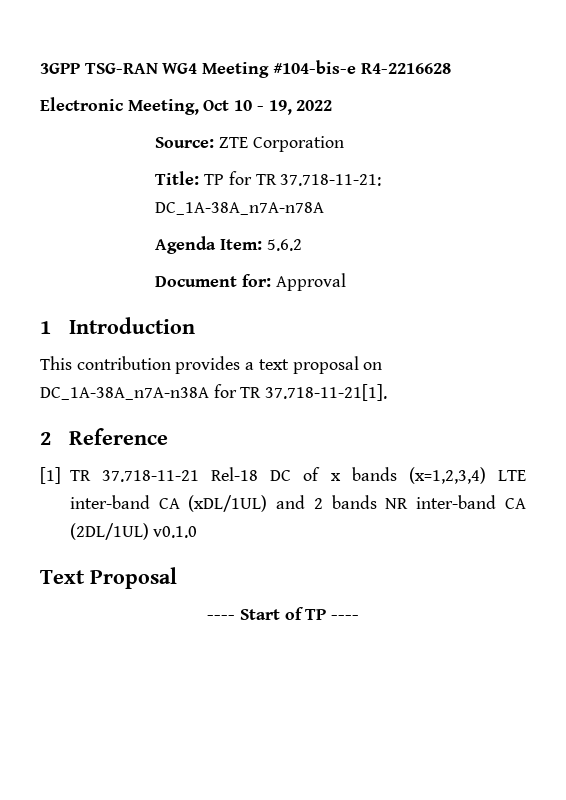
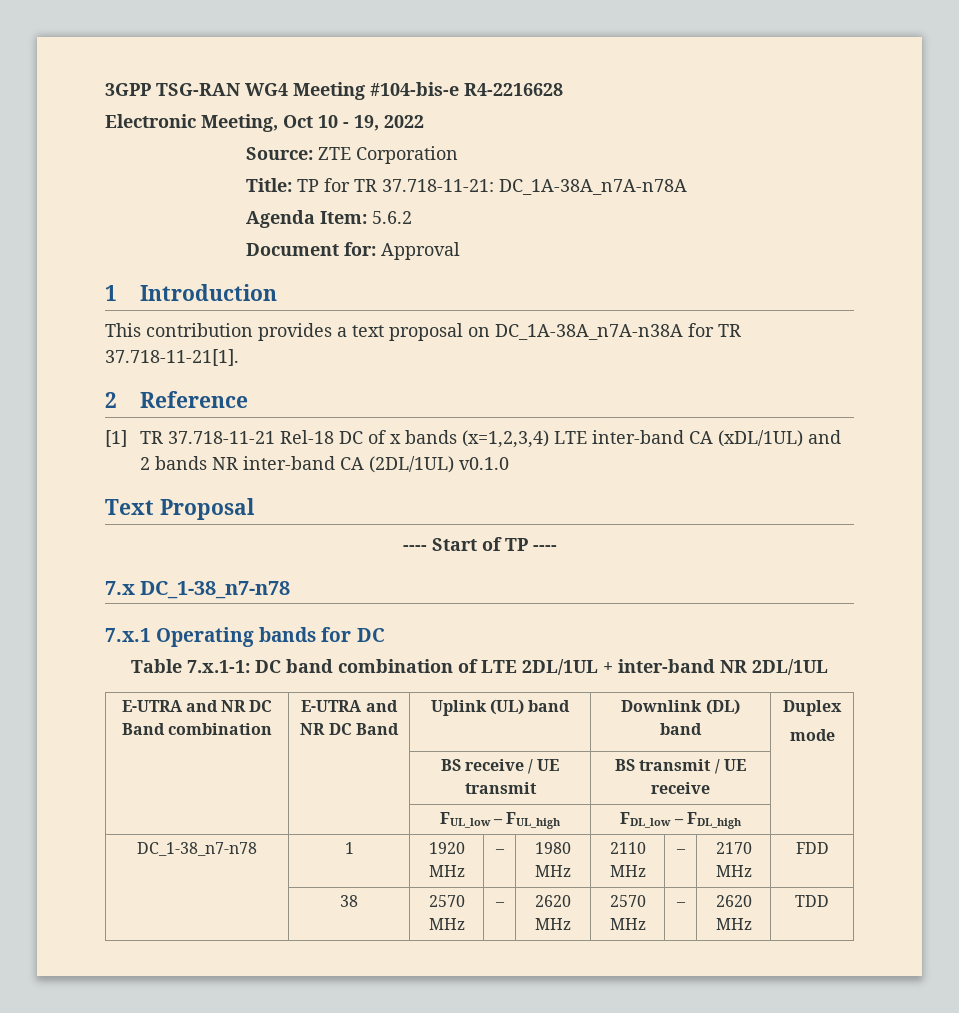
(359, 617) none -> [105,581,291,599] [105,627,385,647] [131,659,828,675] [121,700,273,712] [121,723,273,735] [301,700,398,712] [300,723,399,735] [430,699,571,716] [621,699,740,715] [660,723,702,735] [783,700,842,716] [789,729,835,741] [440,759,560,774] [464,782,537,794] [615,759,746,774] [651,782,710,794] [439,812,562,829] [620,812,742,829] [137,842,257,856] [344,842,354,854] [428,842,465,854] [428,865,465,877] [494,849,505,854] [535,842,571,854] [535,865,571,877] [609,842,646,854] [609,865,646,877] [675,849,686,854] [715,842,752,854] [715,865,752,877] [795,842,829,854] [340,895,358,907] [428,895,465,907] [428,918,465,930] [494,902,505,907] [535,895,571,907] [535,918,571,930] [609,895,646,907] [609,918,646,930] [675,902,686,907] [715,895,752,907] [715,918,752,930] [795,895,829,907] // 7.x DC_1-38_n7-n78 // 7.x.1 Operating bands for DC // Table 7.x.1-1: DC band combination of LTE 2DL/1UL + inter-band NR 2DL/1UL // E-UTRA and NR DC Band combination | E-UTRA and NR DC Band | Uplink (UL) band | Downlink (DL) band | Duplex // mode // | | BS receive / UE transmit | BS transmit / UE receive | // | | FUL_low – FUL_high | FDL_low – FDL_high | // DC_1-38_n7-n78 | 1 | 1920 MHz | – | 1980 MHz | 2110 MHz | – | 2170 MHz | FDD // | 38 | 2570 MHz | – | 2620 MHz | 2570 MHz | – | 2620 MHz | TDD

